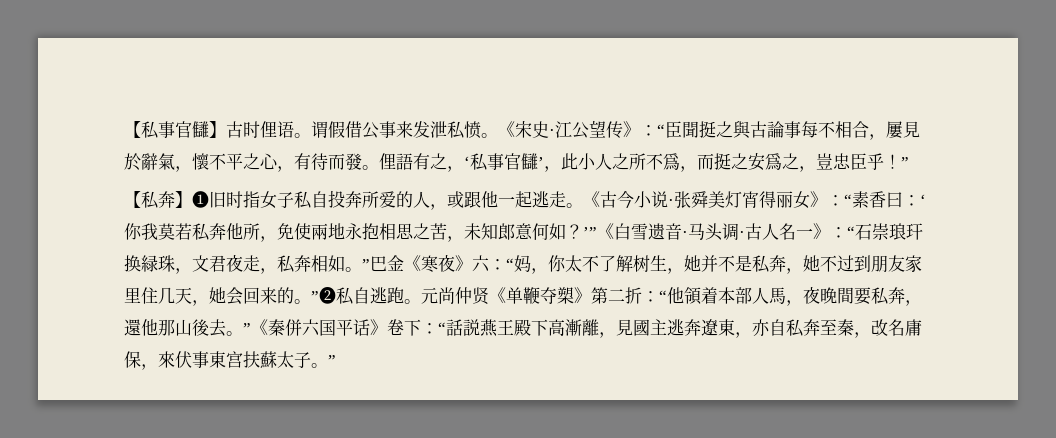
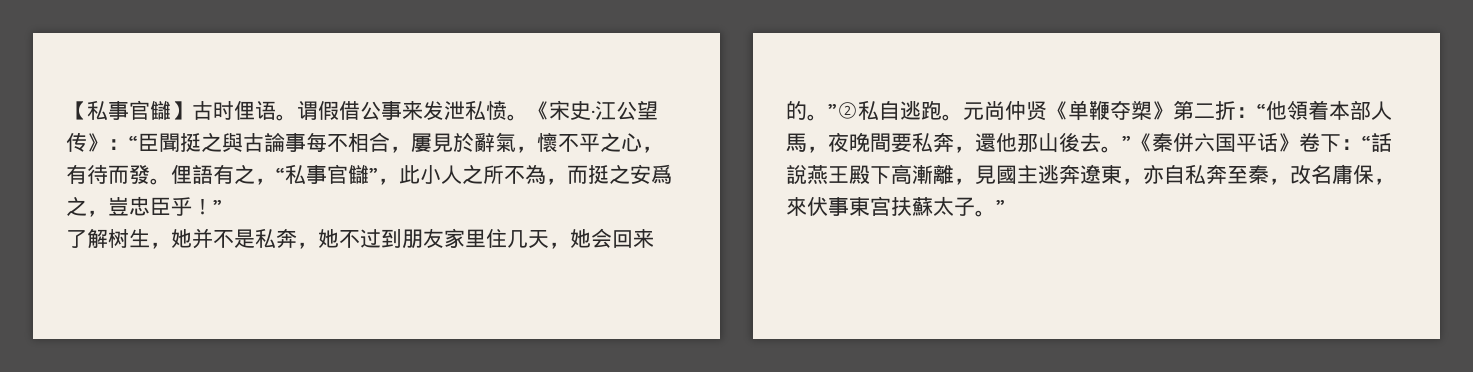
[464,153,544,171] ‘私事官讎’ -> [276,164,378,184] “私事官讎”
[663,153,680,170] 爲 -> [525,164,546,184] 為
[124,190,926,210] [124,223,923,242] [124,255,599,274] 【私奔】❶旧时指女子私自投奔所爱的人，或跟他一起逃走。《古今小说·张舜美灯宵得丽女》：“素香曰：‘你我莫若私奔他所，免使兩地永抱相思之苦，未知郎意何如？’”《白雪遗音·马头调·古人名一》：“石崇琅玕换緑珠，文君夜走，私奔相如。”巴金《寒夜》六：“妈，你太不 -> (222, 207) none
[311,287,336,304] ”❷ -> [828,102,858,119] ”②
[463,319,480,336] 説 -> [786,165,807,184] 說

